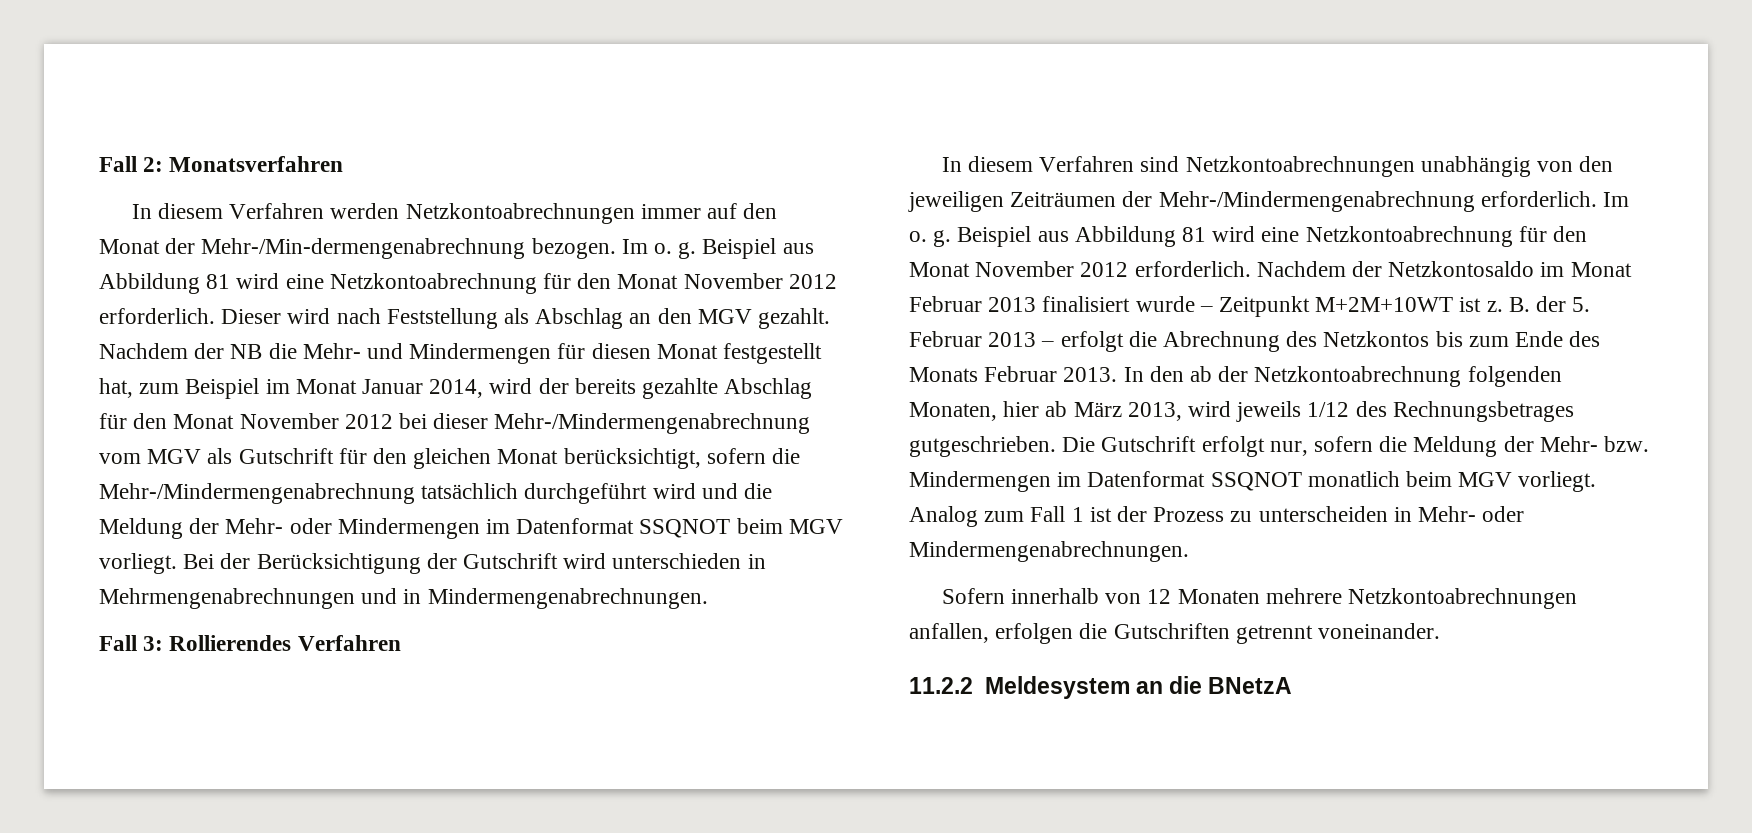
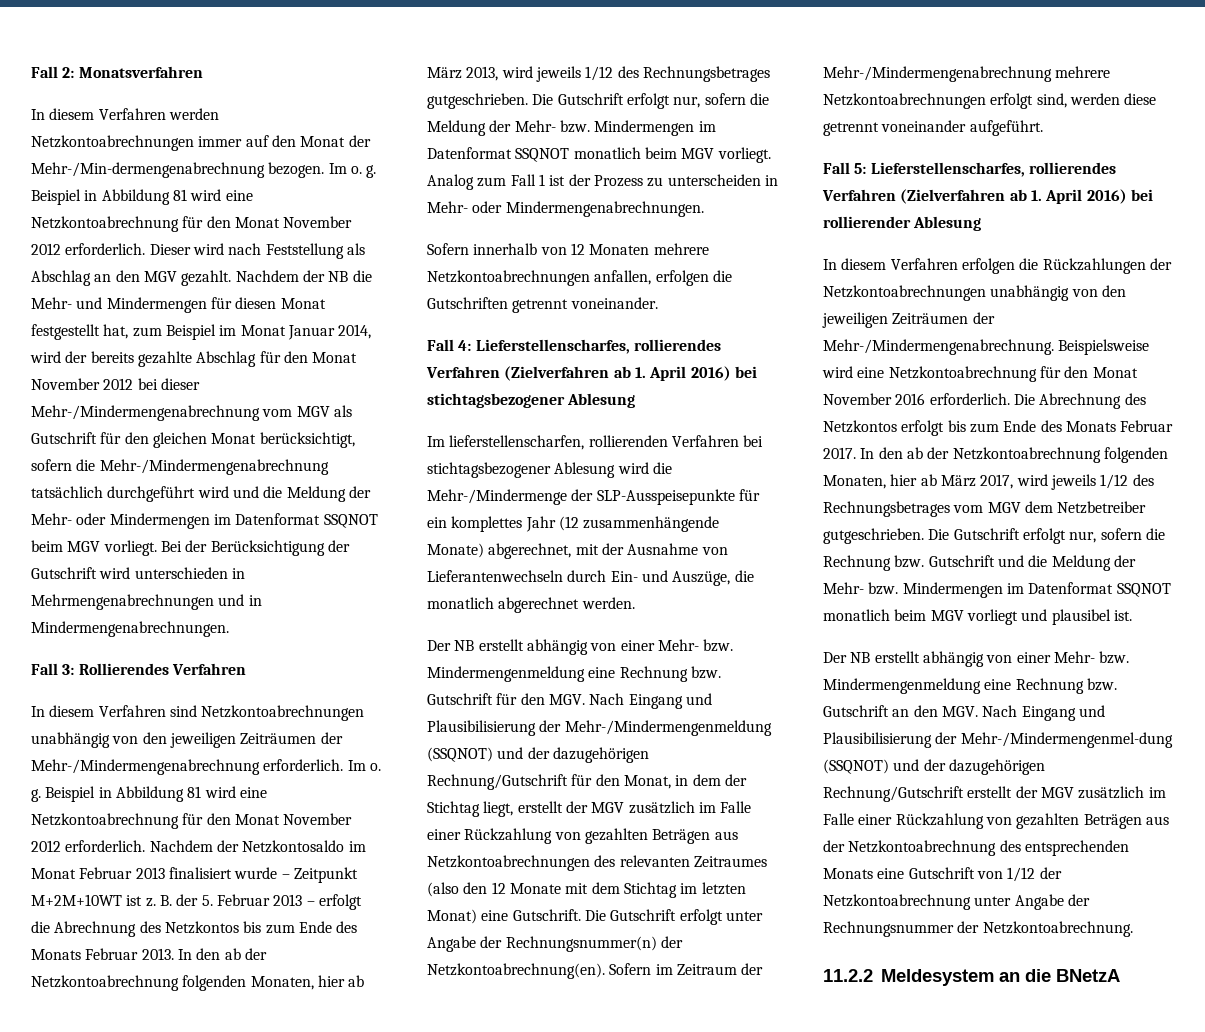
[782,243,814,254] aus -> [84,190,98,201] in
[1037,231,1069,242] aus -> [98,787,112,798] in
(1441, 631) none -> [427,339,721,354] [426,366,757,381] [427,393,636,408] [427,435,764,450] [427,462,672,478] [427,489,760,505] [427,516,720,532] [427,543,728,559] [427,570,754,586] [427,597,635,613] [427,639,734,655] [427,666,721,682] [427,693,712,709] [427,720,772,736] [427,747,649,763] [427,774,747,790] [427,801,752,817] [427,828,738,844] [427,855,767,871] [427,882,746,898] [427,909,763,925] [427,936,683,952] [427,963,764,979] [823,66,1111,82] [823,93,1157,109] [823,120,1043,136] [823,162,1116,177] [822,189,1153,204] [823,216,982,231] [823,258,1172,274] [823,285,1126,301] [822,312,995,328] [823,339,1150,355] [822,366,1138,382] [823,393,1146,409] [823,420,1174,436] [823,447,1168,463] [823,474,1154,490] [823,501,1147,517] [823,528,1165,544] [823,555,1136,571] [823,582,1171,598] [823,609,1132,625] [823,651,1130,667] [823,678,1117,694] [823,705,1105,721] [823,732,1173,748] [823,759,1045,775] [823,786,1166,802] [823,813,1169,829] [823,840,1129,856] [823,867,1062,882] [823,894,1090,910] [823,921,1133,937] // Fall 4: Lieferstellenscharfes, rollierendes Verfahren (Zielverfahren ab 1. April 2016) bei stichtagsbezogener Ablesung // Im lieferstellenscharfen, rollierenden Verfahren bei stichtagsbezogener Ablesung wird die Mehr-/Mindermenge der SLP-Ausspeisepunkte für ein komplettes Jahr (12 zusammenhängende Monate) abgerechnet, mit der Ausnahme von Lieferantenwechseln durch Ein- und Auszüge, die monatlich abgerechnet werden. // Der NB erstellt abhängig von einer Mehr- bzw. Mindermengenmeldung eine Rechnung bzw. Gutschrift für den MGV. Nach Eingang und Plausibilisierung der Mehr-/Mindermengenmeldung (SSQNOT) und der dazugehörigen Rechnung/Gutschrift für den Monat, in dem der Stichtag liegt, erstellt der MGV zusätzlich im Falle einer Rückzahlung von gezahlten Beträgen aus Netzkontoabrechnungen des relevanten Zeitraumes (also den 12 Monate mit dem Stichtag im letzten Monat) eine Gutschrift. Die Gutschrift erfolgt unter Angabe der Rechnungsnummer(n) der Netzkontoabrechnung(en). Sofern im Zeitraum der Mehr-/Mindermengenabrechnung mehrere Netzkontoabrechnungen erfolgt sind, werden diese getrennt voneinander aufgeführt. // Fall 5: Lieferstellenscharfes, rollierendes Verfahren (Zielverfahren ab 1. April 2016) bei rollierender Ablesung // In diesem Verfahren erfolgen die Rückzahlungen der Netzkontoabrechnungen unabhängig von den jeweiligen Zeiträumen der Mehr-/Mindermengenabrechnung. Beispielsweise wird eine Netzkontoabrechnung für den Monat November 2016 erforderlich. Die Abrechnung des Netzkontos erfolgt bis zum Ende des Monats Februar 2017. In den ab der Netzkontoabrechnung folgenden Monaten, hier ab März 2017, wird jeweils 1/12 des Rechnungsbetrages vom MGV dem Netzbetreiber gutgeschrieben. Die Gutschrift erfolgt nur, sofern die Rechnung bzw. Gutschrift und die Meldung der Mehr- bzw. Mindermengen im Datenformat SSQNOT monatlich beim MGV vorliegt und plausibel ist. // Der NB erstellt abhängig von einer Mehr- bzw. Mindermengenmeldung eine Rechnung bzw. Gutschrift an den MGV. Nach Eingang und Plausibilisierung der Mehr-/Mindermengenmel-dung (SSQNOT) und der dazugehörigen Rechnung/Gutschrift erstellt der MGV zusätzlich im Falle einer Rückzahlung von gezahlten Beträgen aus der Netzkontoabrechnung des entsprechenden Monats eine Gutschrift von 1/12 der Netzkontoabrechnung unter Angabe der Rechnungsnummer der Netzkontoabrechnung.

